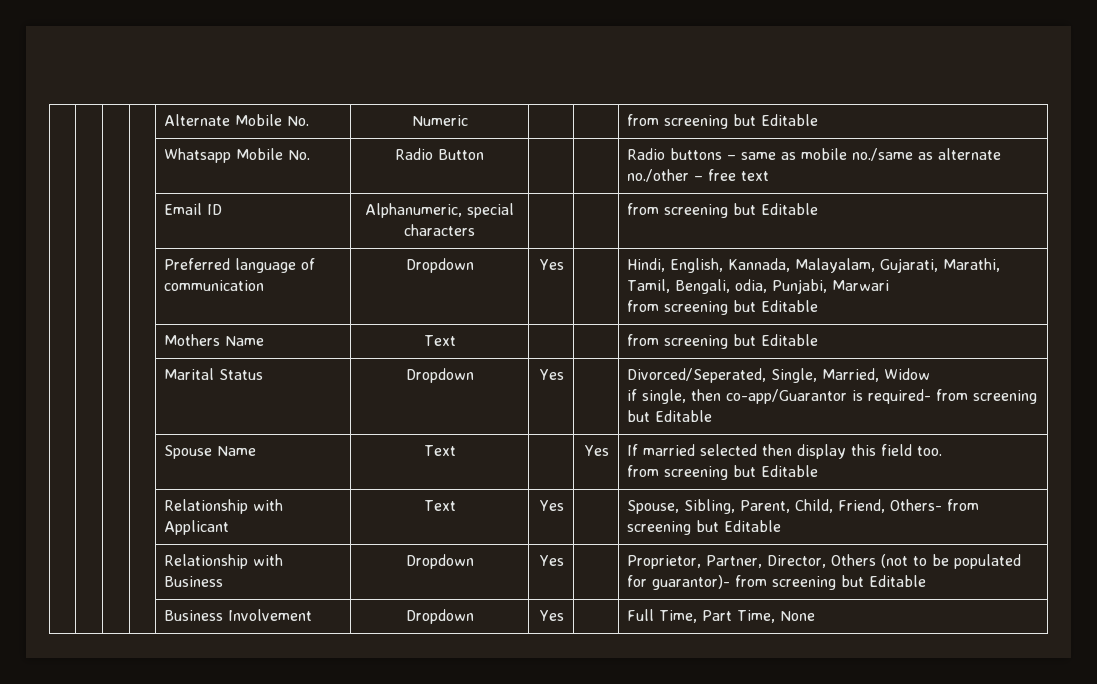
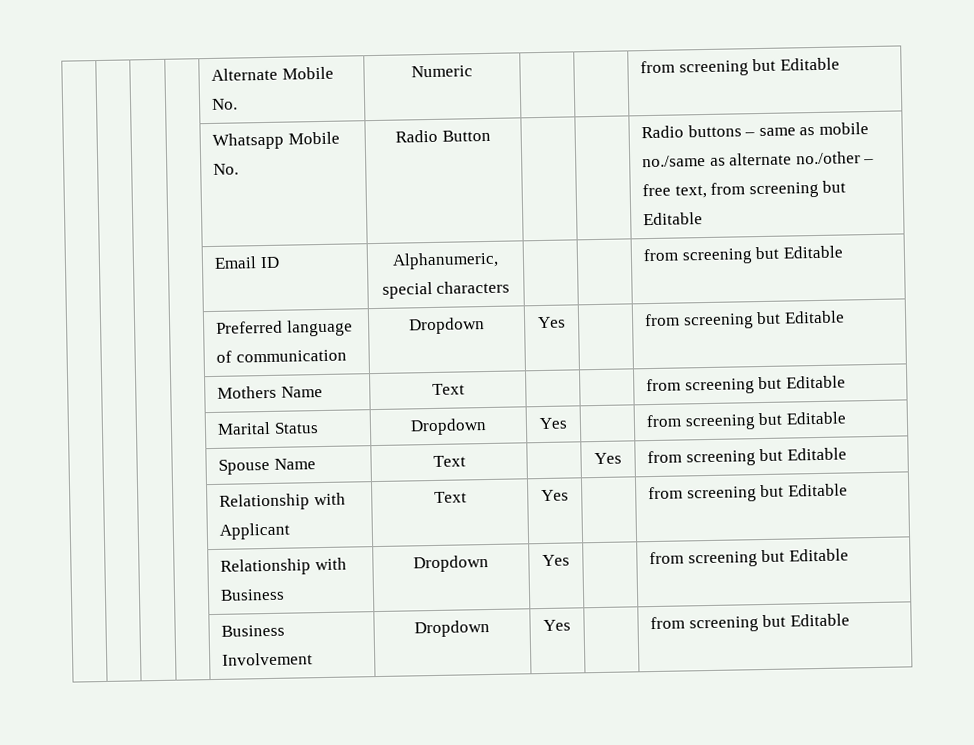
[741,171,770,181] text -> [674,180,847,199] [642,212,703,226] text, from screening but Editable
[627,258,1001,273] [627,279,890,294] Hindi, English, Kannada, Malayalam, Gujarati, Marathi, Tamil, Bengali, odia, Punjabi, Marwari // -> (566, 322) none
[627,368,931,383] [627,389,932,404] Divorced/Seperated, Single, Married, Widow // if single, then co-app/Guarantor is required- -> (568, 423) none
[627,444,943,459] If married selected then display this field too. // -> (622, 458) none
[627,499,943,514] Spouse, Sibling, Parent, Child, Friend, Others- -> (569, 495) none
[627,554,1022,569] [627,575,731,590] Proprietor, Partner, Director, Others (not to be populated for guarantor)- -> (570, 560) none
[627,609,816,623] Full Time, Part Time, None -> [649,613,850,633] from screening but Editable

